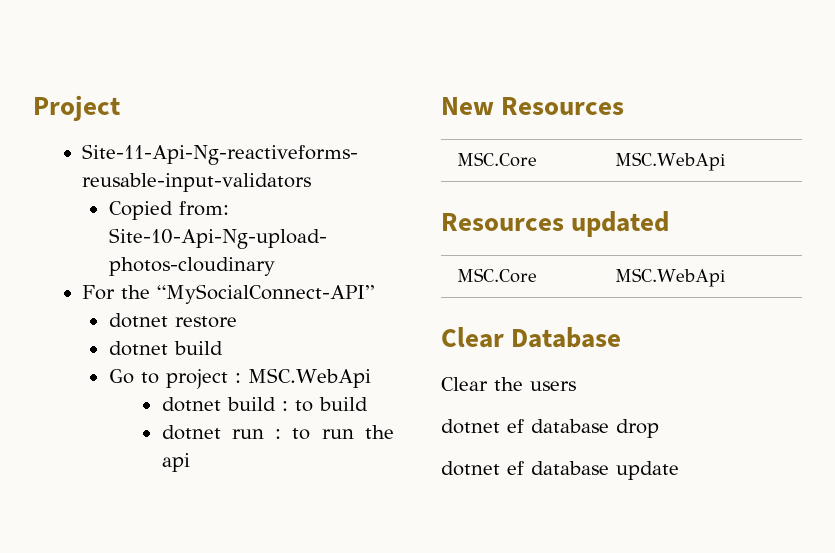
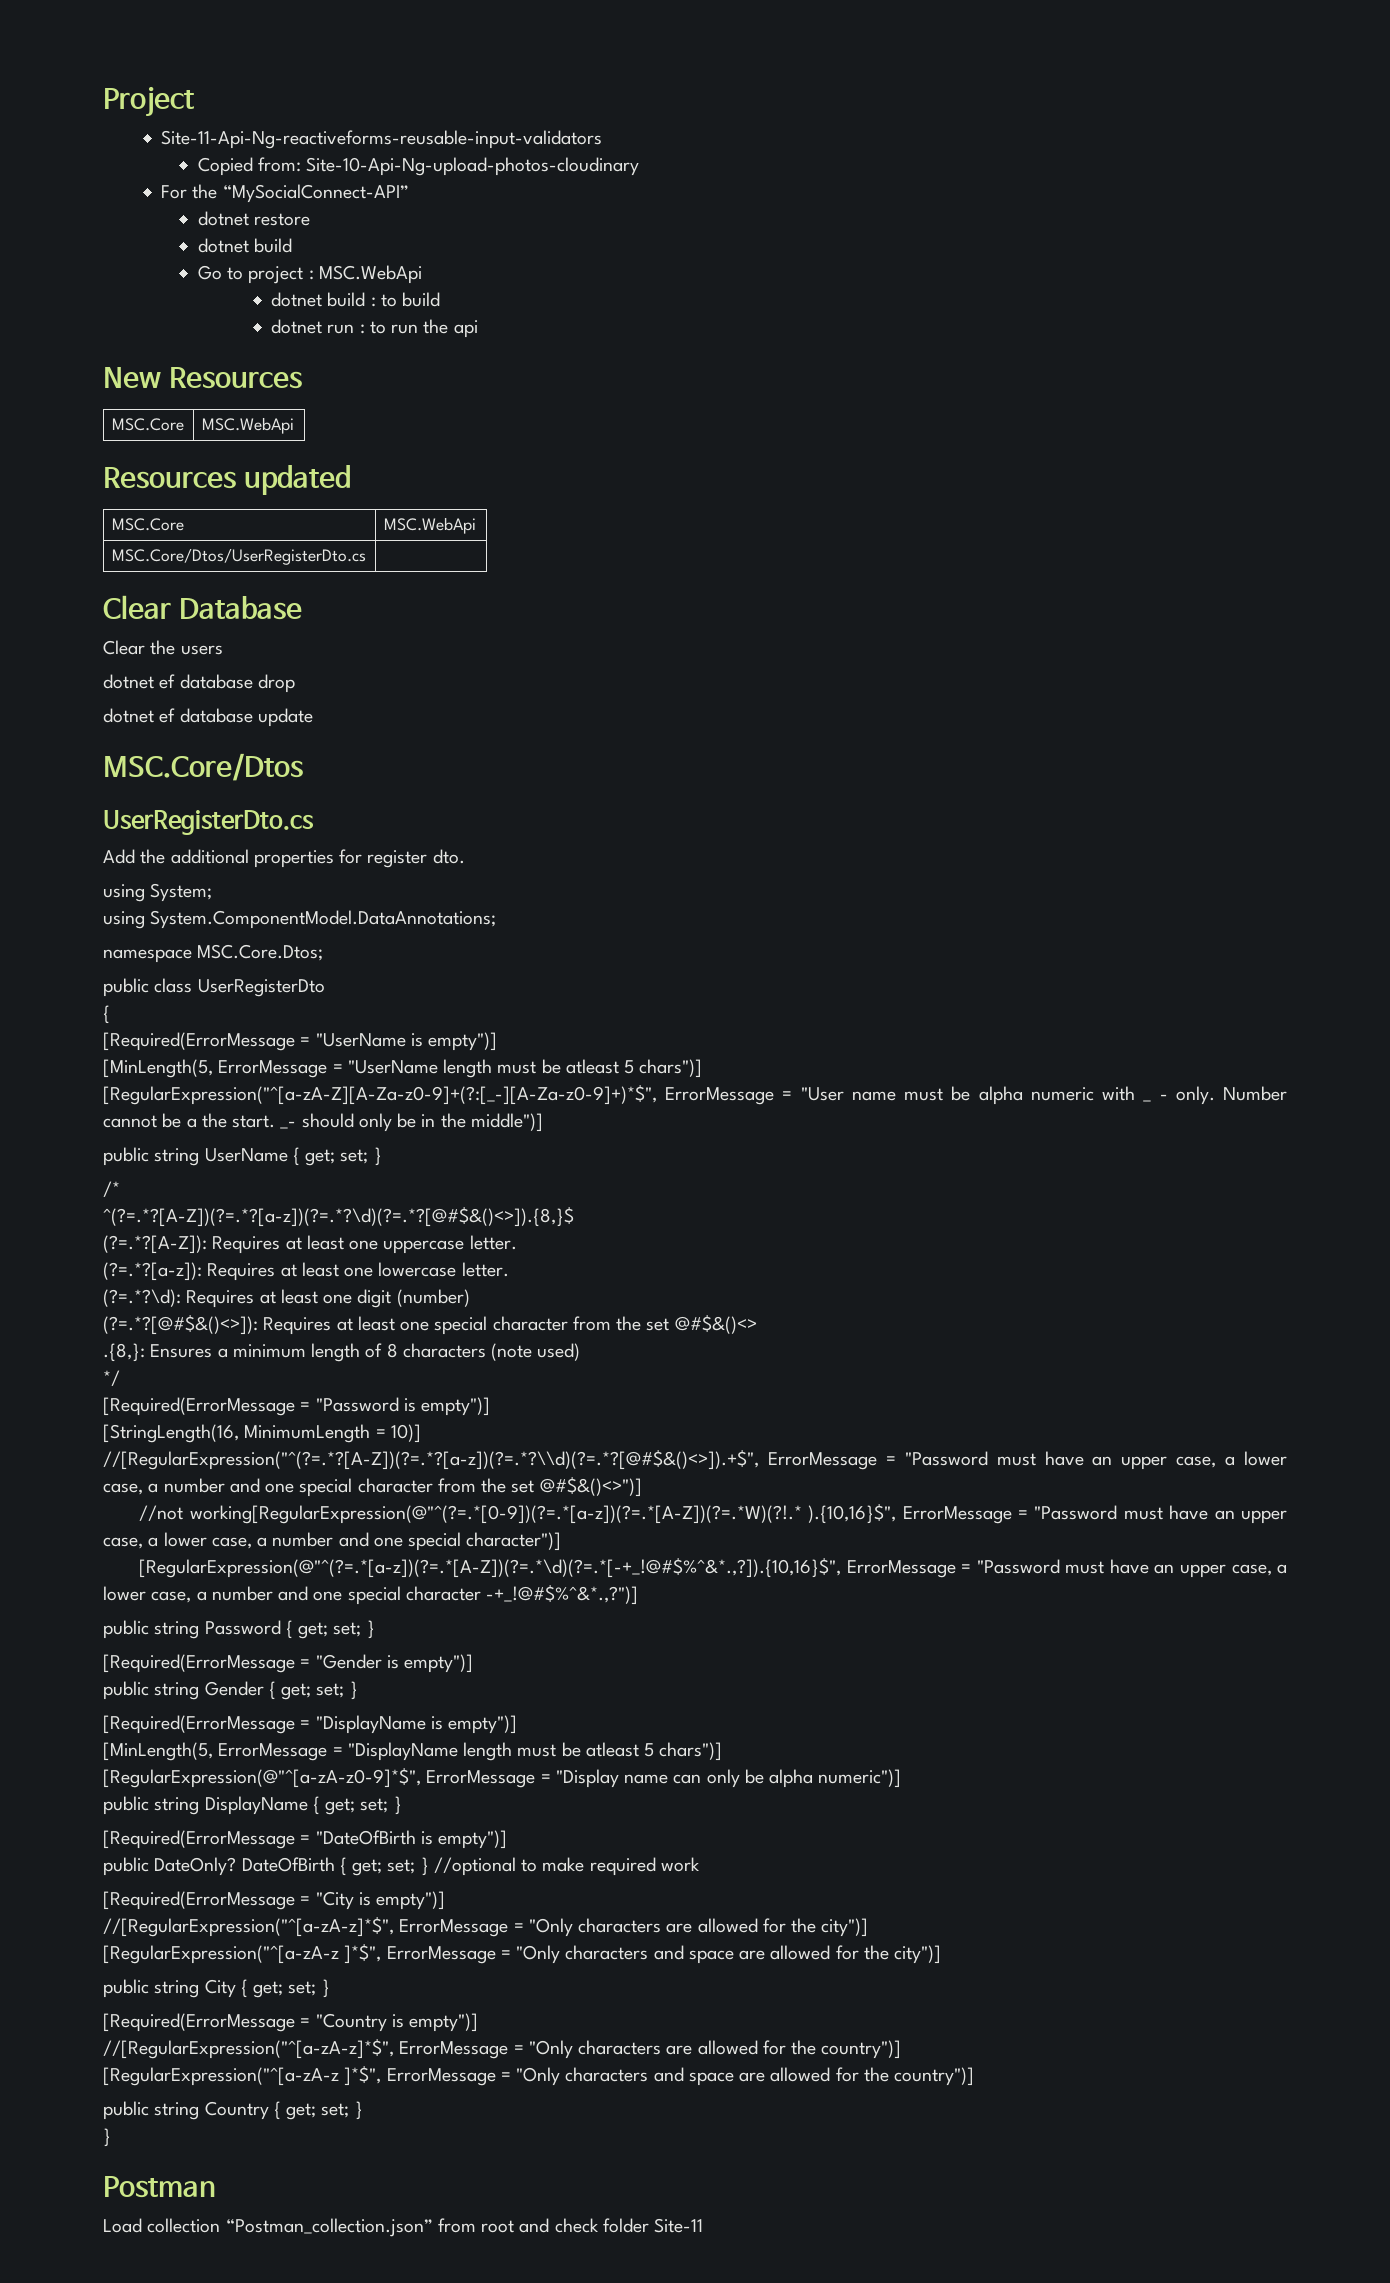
(725, 277) none -> [111,548,366,565] // MSC.Core/Dtos/UserRegisterDto.cs |
(679, 470) none -> [103,753,303,781] [103,810,314,835] [103,849,465,868] [103,883,213,902] [103,910,497,929] [103,944,324,963] [103,978,325,997] [103,1005,110,1024] [103,1032,498,1051] [103,1059,703,1078] [103,1085,1152,1105] [1159,1086,1288,1105] [103,1113,543,1132] [103,1147,382,1166] [103,1181,120,1197] [103,1207,574,1227] [103,1235,517,1254] [103,1262,509,1281] [103,1289,470,1308] [103,1315,757,1335] [103,1343,581,1362] [103,1370,120,1386] [103,1397,491,1416] [103,1424,421,1443] [103,1450,1287,1470] [103,1477,642,1497] [139,1504,1287,1524] [103,1532,562,1551] [139,1558,1287,1578] [103,1585,639,1605] [103,1620,375,1639] [103,1654,474,1673] [103,1681,358,1700] [103,1715,518,1734] [103,1742,723,1761] [103,1768,902,1788] [103,1796,402,1815] [103,1830,508,1849] [103,1857,700,1876] [103,1891,446,1910] [103,1917,869,1937] [103,1944,942,1964] [103,1979,330,1998] [103,2013,479,2032] [103,2039,902,2059] [103,2066,975,2086] [103,2101,363,2120] [103,2128,111,2147] [103,2176,216,2198] [103,2218,704,2237] // MSC.Core/Dtos // UserRegisterDto.cs // Add the additional properties for register dto. // using System; // using System.ComponentModel.DataAnnotations; // namespace MSC.Core.Dtos; // public class UserRegisterDto // { // [Required(ErrorMessage = "UserName is empty")] // [MinLength(5, ErrorMessage = "UserName length must be atleast 5 chars")] // [RegularExpression("^[a-zA-Z][A-Za-z0-9]+(?:[_-][A-Za-z0-9]+)*$", ErrorMessage = "User name must be alpha numeric with _ - only. Number cannot be a the start. _- should only be in the middle")] // public string UserName { get; set; } // /* // ^(?=.*?[A-Z])(?=.*?[a-z])(?=.*?\d)(?=.*?[@#$&()<>]).{8,}$ // (?=.*?[A-Z]): Requires at least one uppercase letter. // (?=.*?[a-z]): Requires at least one lowercase letter. // (?=.*?\d): Requires at least one digit (number) // (?=.*?[@#$&()<>]): Requires at least one special character from the set @#$&()<> // .{8,}: Ensures a minimum length of 8 characters (note used) // */ // [Required(ErrorMessage = "Password is empty")] // [StringLength(16, MinimumLength = 10)] // //[RegularExpression("^(?=.*?[A-Z])(?=.*?[a-z])(?=.*?\\d)(?=.*?[@#$&()<>]).+$", ErrorMessage = "Password must have an upper case, a lower case, a number and one special character from the set @#$&()<>")] // //not working[RegularExpression(@"^(?=.*[0-9])(?=.*[a-z])(?=.*[A-Z])(?=.*W)(?!.* ).{10,16}$", ErrorMessage = "Password must have an upper case, a lower case, a number and one special character")] // [RegularExpression(@"^(?=.*[a-z])(?=.*[A-Z])(?=.*\d)(?=.*[-+_!@#$%^&*.,?]).{10,16}$", ErrorMessage = "Password must have an upper case, a lower case, a number and one special character -+_!@#$%^&*.,?")] // public string Password { get; set; } // [Required(ErrorMessage = "Gender is empty")] // public string Gender { get; set; } // [Required(ErrorMessage = "DisplayName is empty")] // [MinLength(5, ErrorMessage = "DisplayName length must be atleast 5 chars")] // [RegularExpression(@"^[a-zA-z0-9]*$", ErrorMessage = "Display name can only be alpha numeric")] // public string DisplayName { get; set; } // [Required(ErrorMessage = "DateOfBirth is empty")] // public DateOnly? DateOfBirth { get; set; } //optional to make required work // [Required(ErrorMessage = "City is empty")] // //[RegularExpression("^[a-zA-z]*$", ErrorMessage = "Only characters are allowed for the city")] // [RegularExpression("^[a-zA-z ]*$", ErrorMessage = "Only characters and space are allowed for the city")] // public string City { get; set; } // [Required(ErrorMessage = "Country is empty")] // //[RegularExpression("^[a-zA-z]*$", ErrorMessage = "Only characters are allowed for the country")] // [RegularExpression("^[a-zA-z ]*$", ErrorMessage = "Only characters and space are allowed for the country")] // public string Country { get; set; } // } // Postman // Load collection “Postman_collection.json” from root and check folder Site-11

